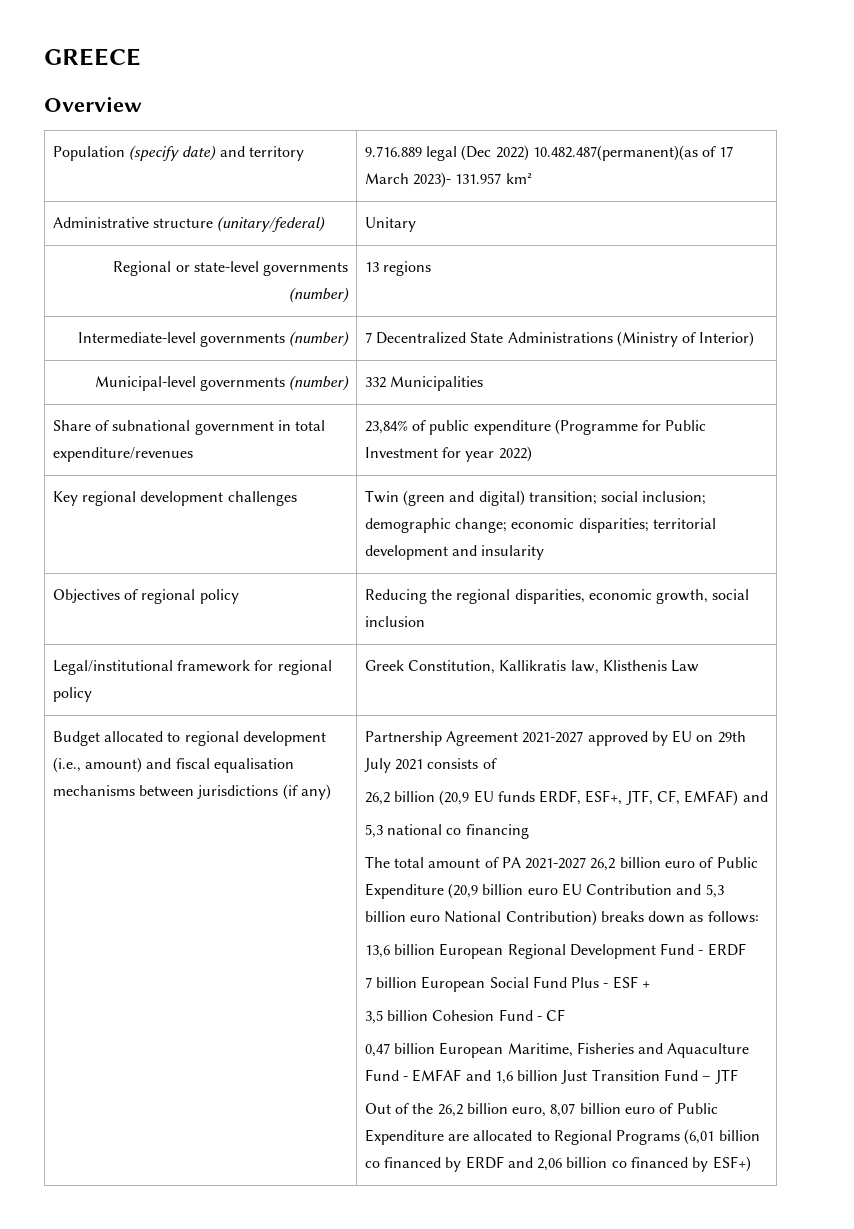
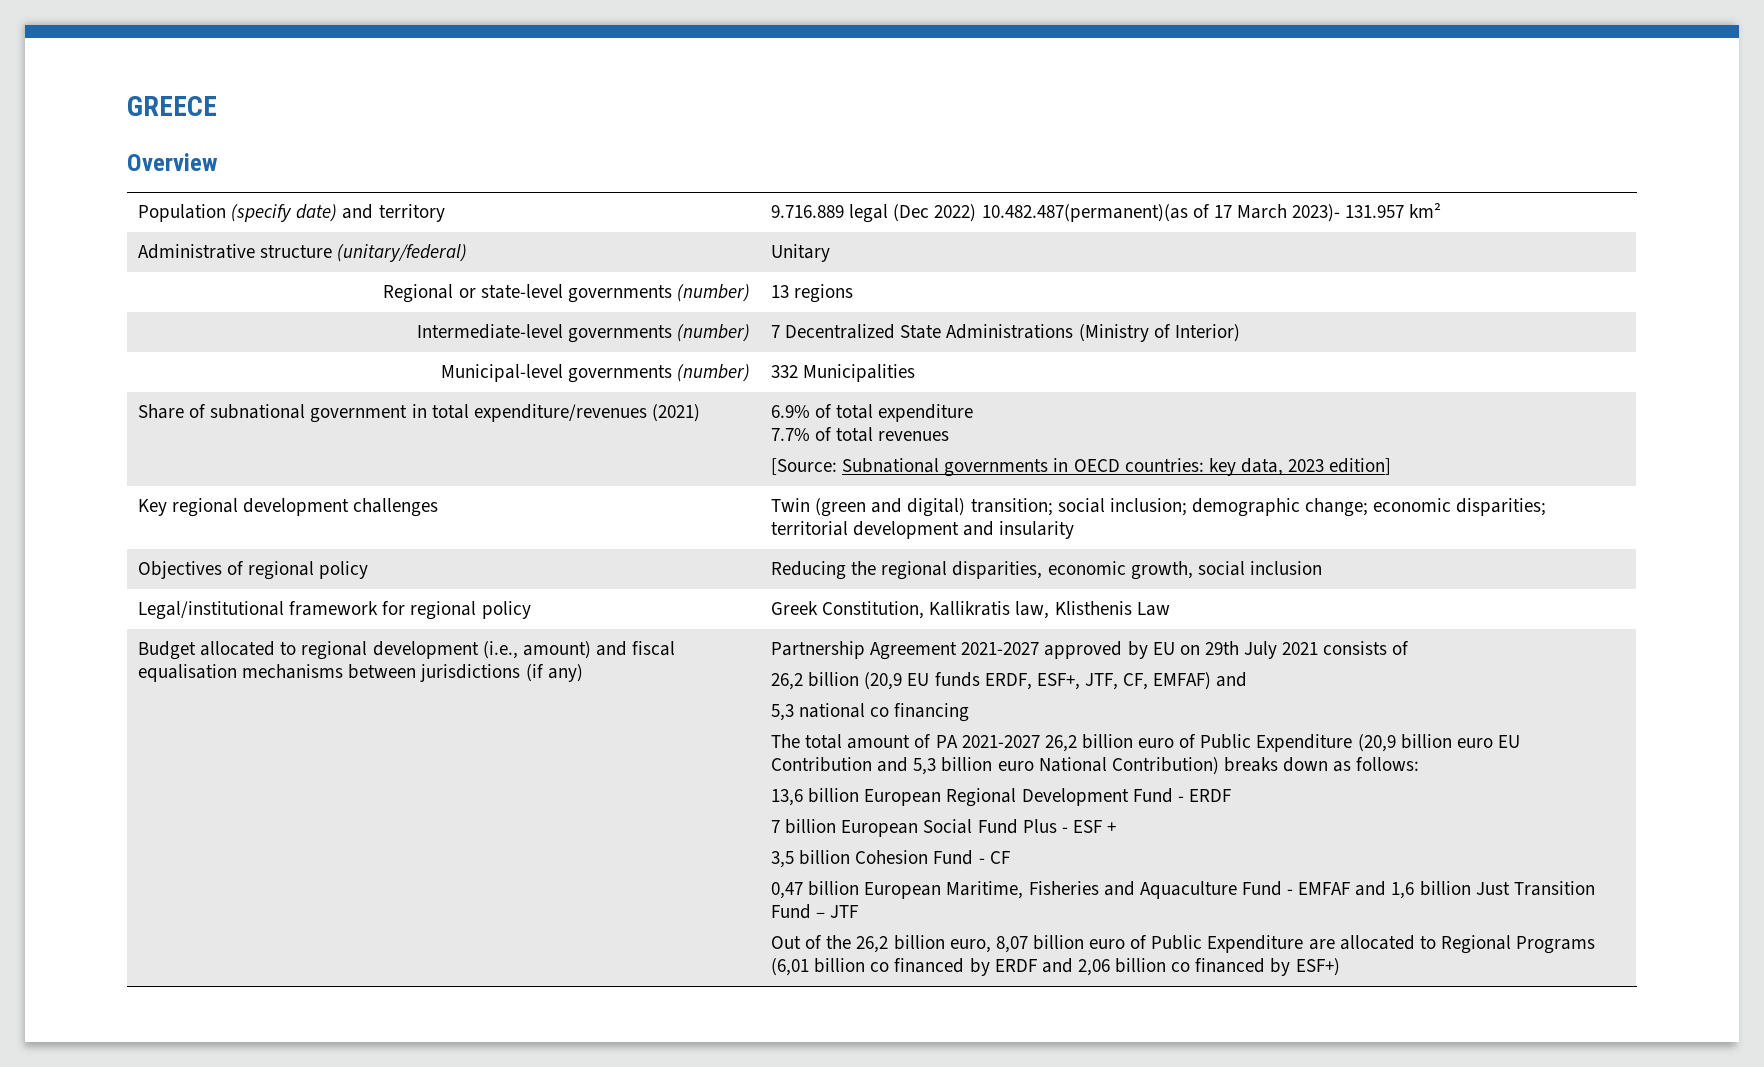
[364,419,707,435] [364,446,532,462] | 23,84% of public expenditure (Programme for Public Investment for year 2022) -> [651,404,700,422] [771,404,974,422] [771,427,950,442] [771,458,1392,477] (2021) | 6.9% of total expenditure // 7.7% of total revenues // [Source: Subnational governments in OECD countries: key data, 2023 edition]

